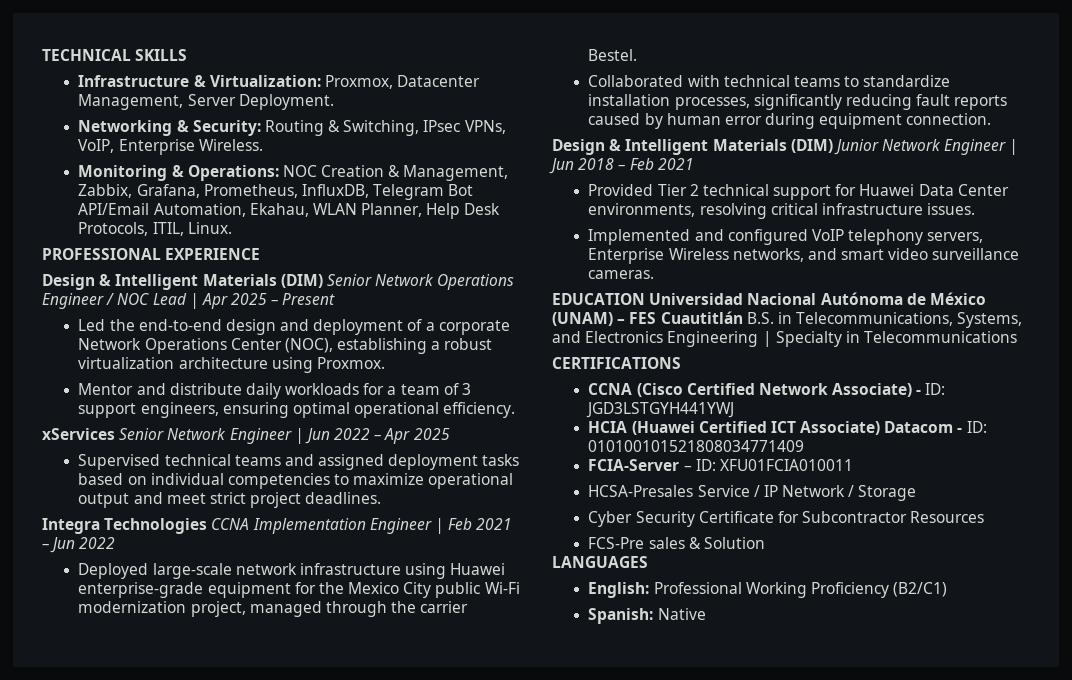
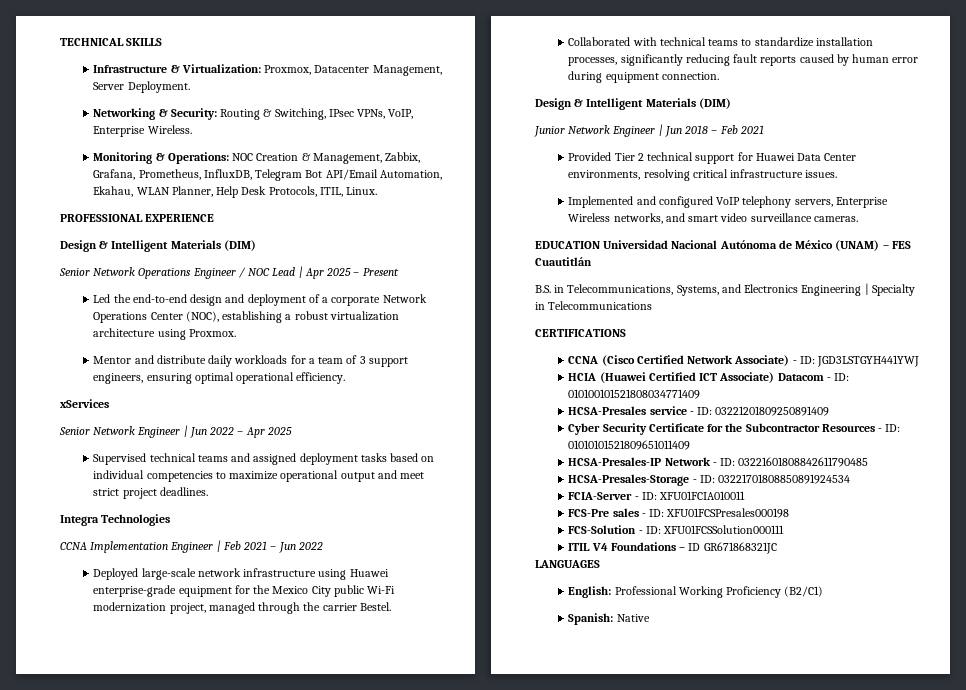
(323, 281) none -> (256, 245) //
(115, 434) none -> (109, 403) //
(208, 526) none -> (171, 520) //
(833, 146) none -> (731, 103) //
(743, 317) none -> (592, 261) //
[588,459,853,471] [588,485,917,501] [588,511,985,527] [588,537,765,549] FCIA-Server – ID: XFU01FCIA010011 // HCSA-Presales Service / IP Network / Storage // Cyber Security Certificate for Subcontractor Resources // FCS-Pre sales & Solution -> [568,406,830,416] [568,423,901,435] [568,440,691,450] [568,457,869,467] [568,474,851,486] [568,491,746,500] [568,508,790,518] [568,525,785,534] [568,542,777,554] HCSA-Presales service - ID: 03221201809250891409 // Cyber Security Certificate for the Subcontractor Resources - ID: 01010101521809651011409 // HCSA-Presales-IP Network - ID: 03221601808842611790485 // HCSA-Presales-Storage - ID: 03221701808850891924534 // FCIA-Server - ID: XFU01FCIA010011 // FCS-Pre sales - ID: XFU01FCSPresales000198 // FCS-Solution - ID: XFU01FCSSolution000111 // ITIL V4 Foundations – ID GR671868321JC

